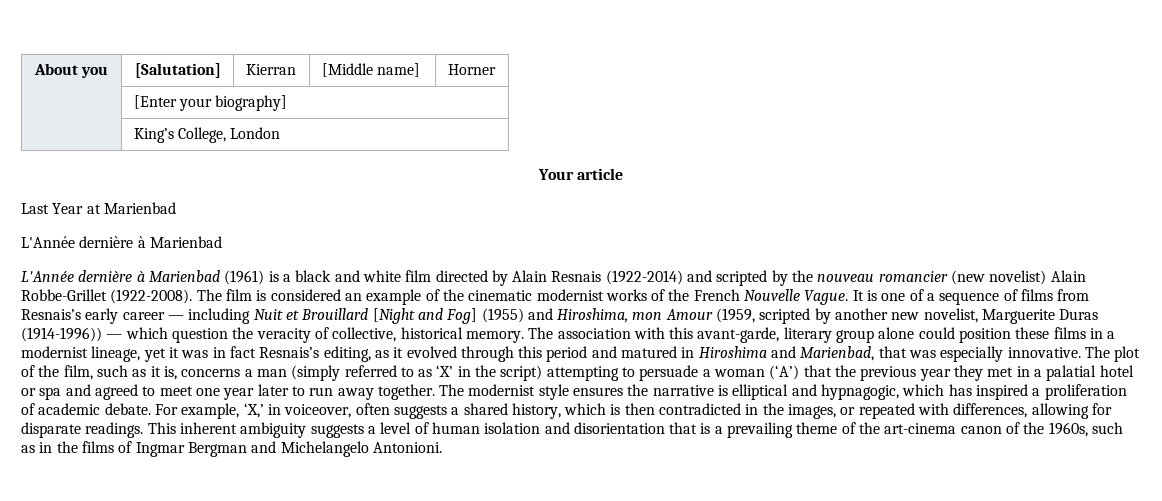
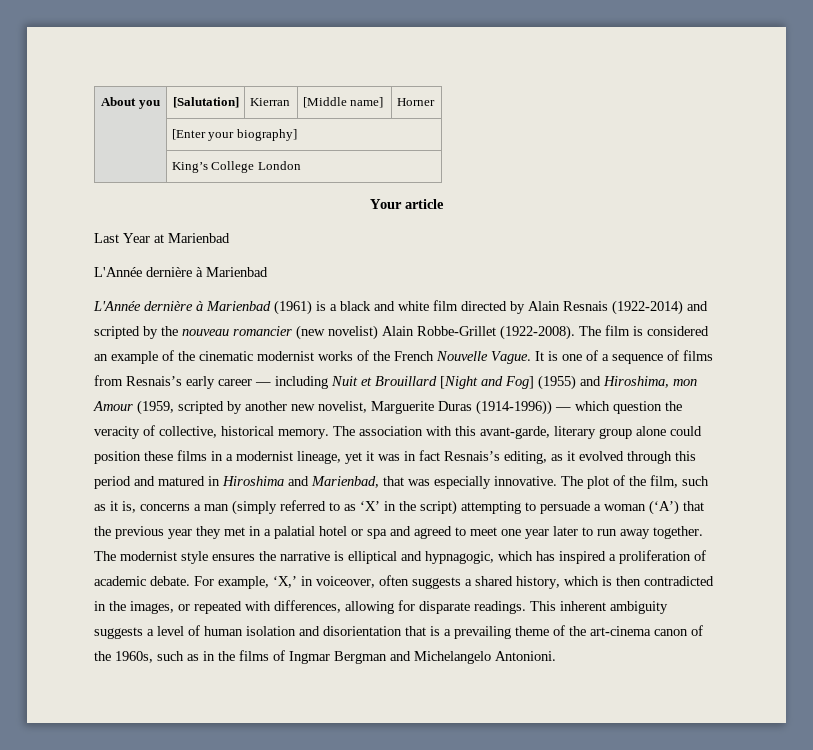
[177,127,226,143] College, -> [211,161,255,173] College

